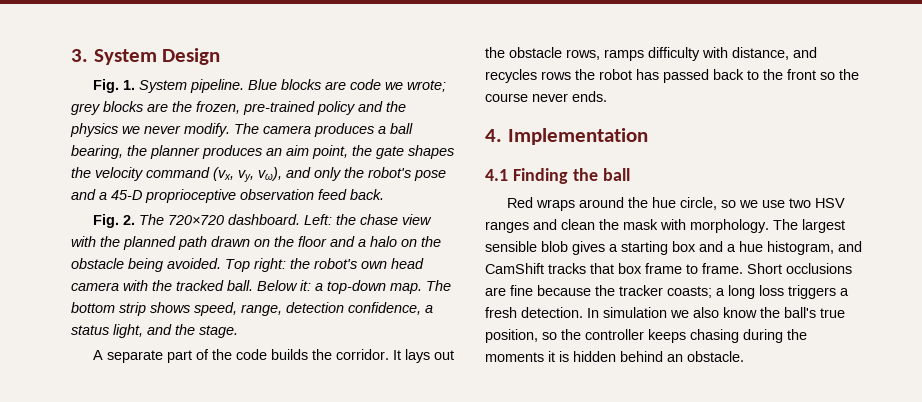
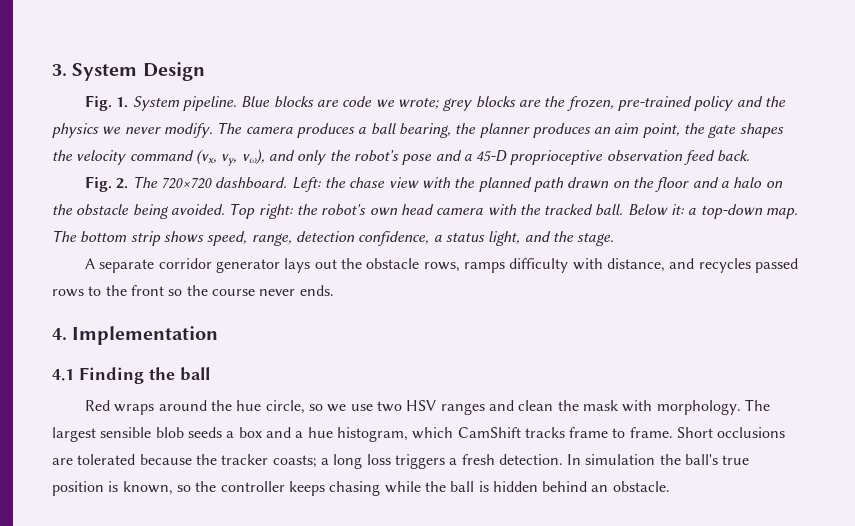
[166,349,401,363] part of the code builds the corridor. It -> [158,258,281,273] corridor generator
[541,69,744,83] rows the robot has passed back -> [754,258,798,273] [52,289,84,297] passed rows
[572,241,668,255] gives a starting -> [187,427,235,438] seeds a
[838,241,862,252] and -> [412,427,454,439] which
[590,263,642,274] that box -> (565, 432) none
[510,285,533,296] fine -> [77,454,136,465] tolerated
[670,307,845,318] [485,329,538,343] we also know the ball's true position, -> [659,454,750,465] [52,481,173,496] the ball's true position is known,
[743,329,807,343] [485,351,555,362] during the moments it -> [384,481,475,493] while the ball

